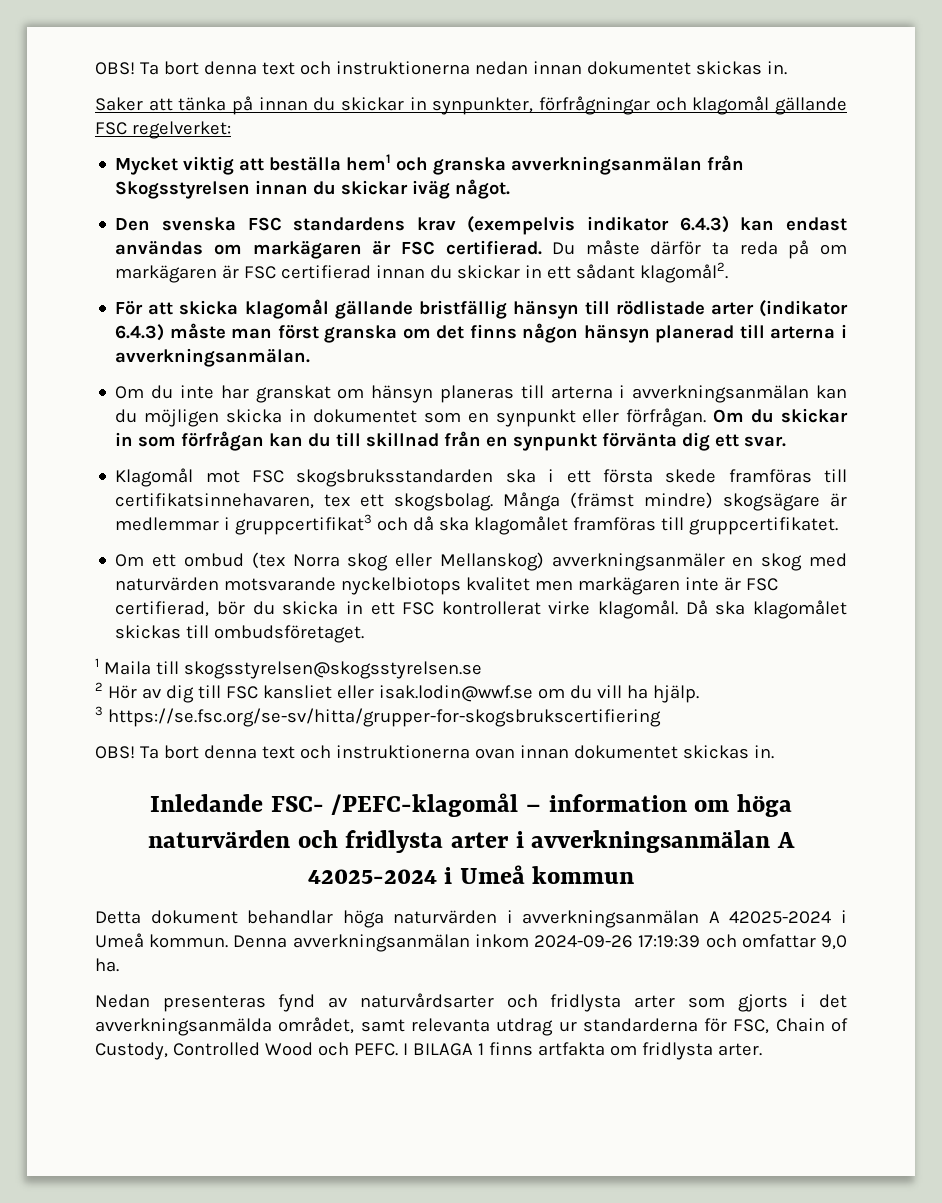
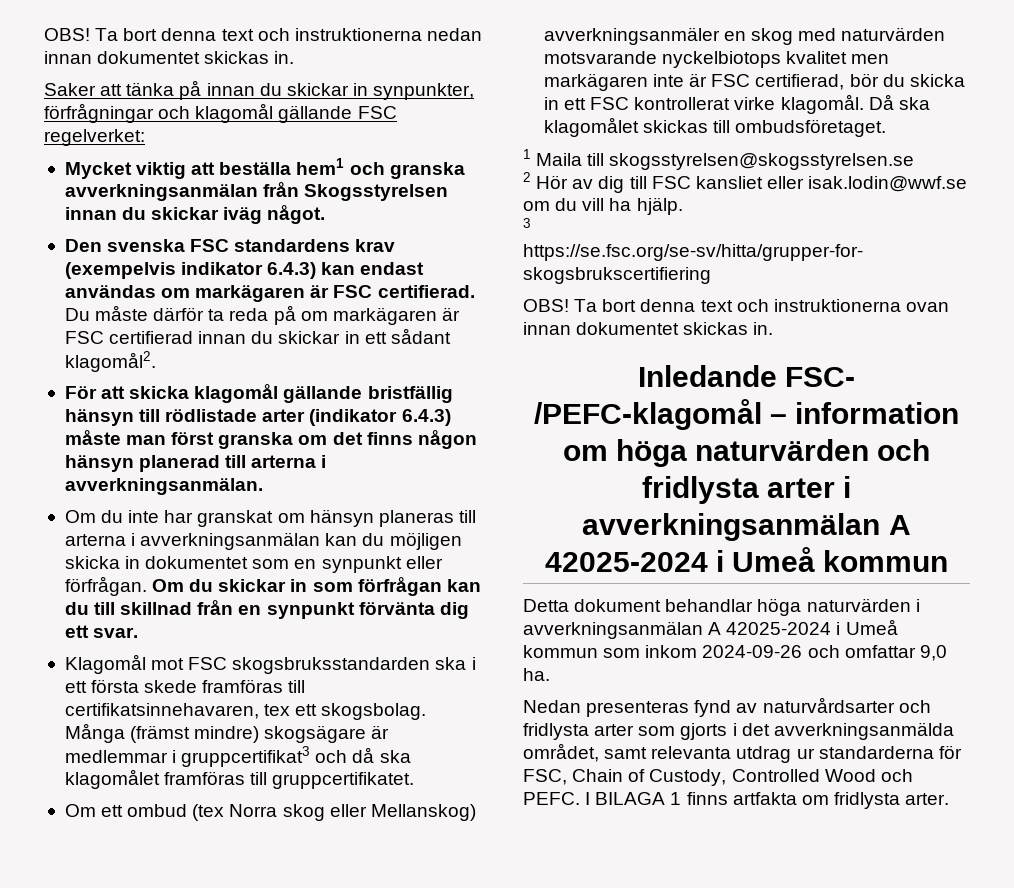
[149,934,470,952] kommun. Denna avverkningsanmälan -> [523,645,641,658] kommun som
[638,935,701,948] 17:19:39 -> (803, 651) none

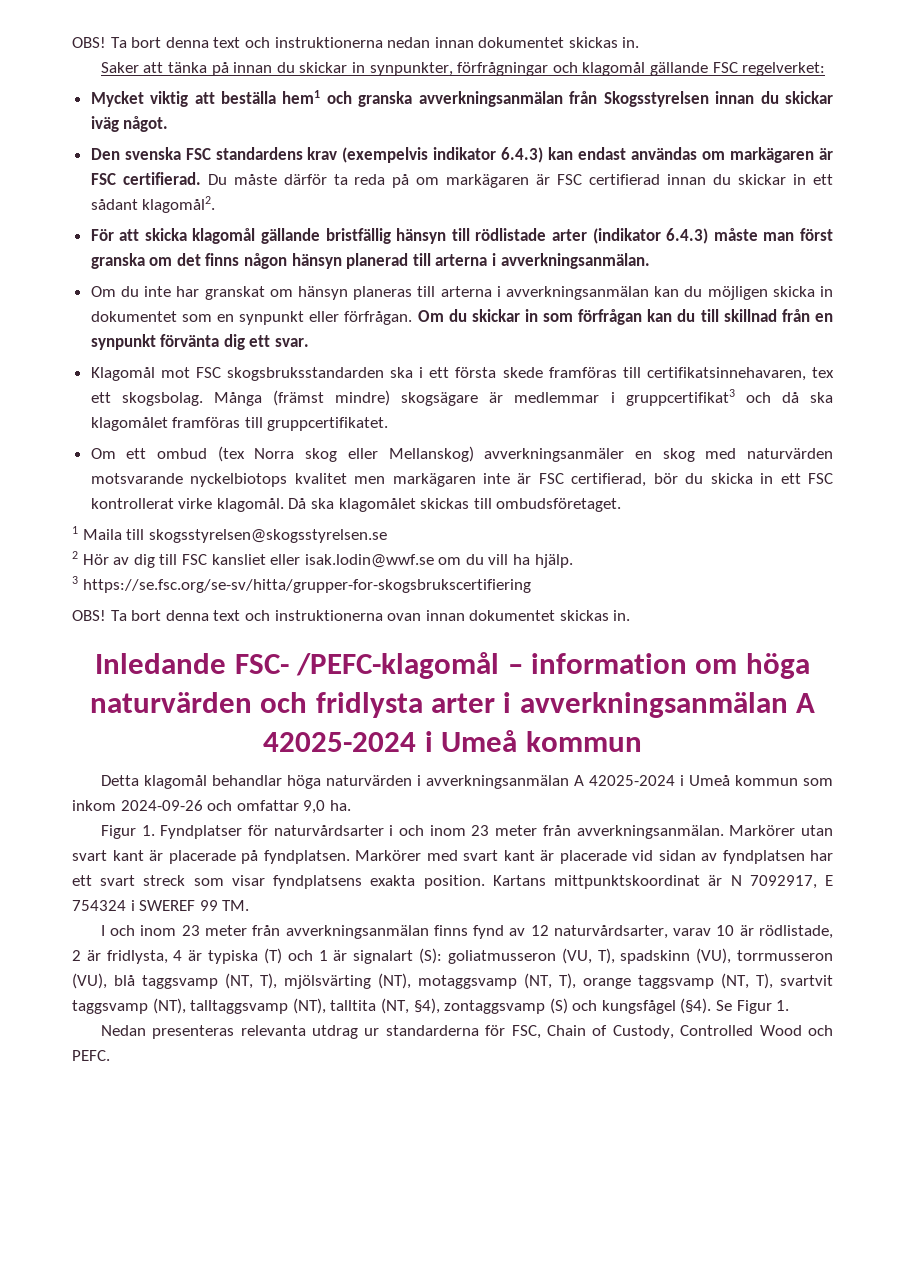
[574,599,662,612] dokument -> [143,775,207,789] klagomål
[523,697,931,717] [523,722,954,740] [523,743,648,762] Nedan presenteras fynd av naturvårdsarter och fridlysta arter som gjorts i det avverkningsanmälda området, samt -> [100,825,834,839] [72,850,833,864] [72,875,833,889] [72,900,250,911] [100,925,833,939] [72,948,834,964] [72,973,833,989] [72,998,790,1014] [100,1025,235,1039] Figur 1. Fyndplatser för naturvårdsarter i och inom 23 meter från avverkningsanmälan. Markörer utan svart kant är placerade på fyndplatsen. Markörer med svart kant är placerade vid sidan av fyndplatsen har ett svart streck som visar fyndplatsens exakta position. Kartans mittpunktskoordinat är N 7092917, E 754324 i SWEREF 99 TM. // I och inom 23 meter från avverkningsanmälan finns fynd av 12 naturvårdsarter, varav 10 är rödlistade, 2 är fridlysta, 4 är typiska (T) och 1 är signalart (S): goliatmusseron (VU, T), spadskinn (VU), torrmusseron (VU), blå taggsvamp (NT, T), mjölsvärting (NT), motaggsvamp (NT, T), orange taggsvamp (NT, T), svartvit taggsvamp (NT), talltaggsvamp (NT), talltita (NT, §4), zontaggsvamp (S) och kungsfågel (§4). Se Figur 1. // Nedan presenteras
[585,792,950,809] I BILAGA 1 finns artfakta om fridlysta arter. -> (110, 1055) none

